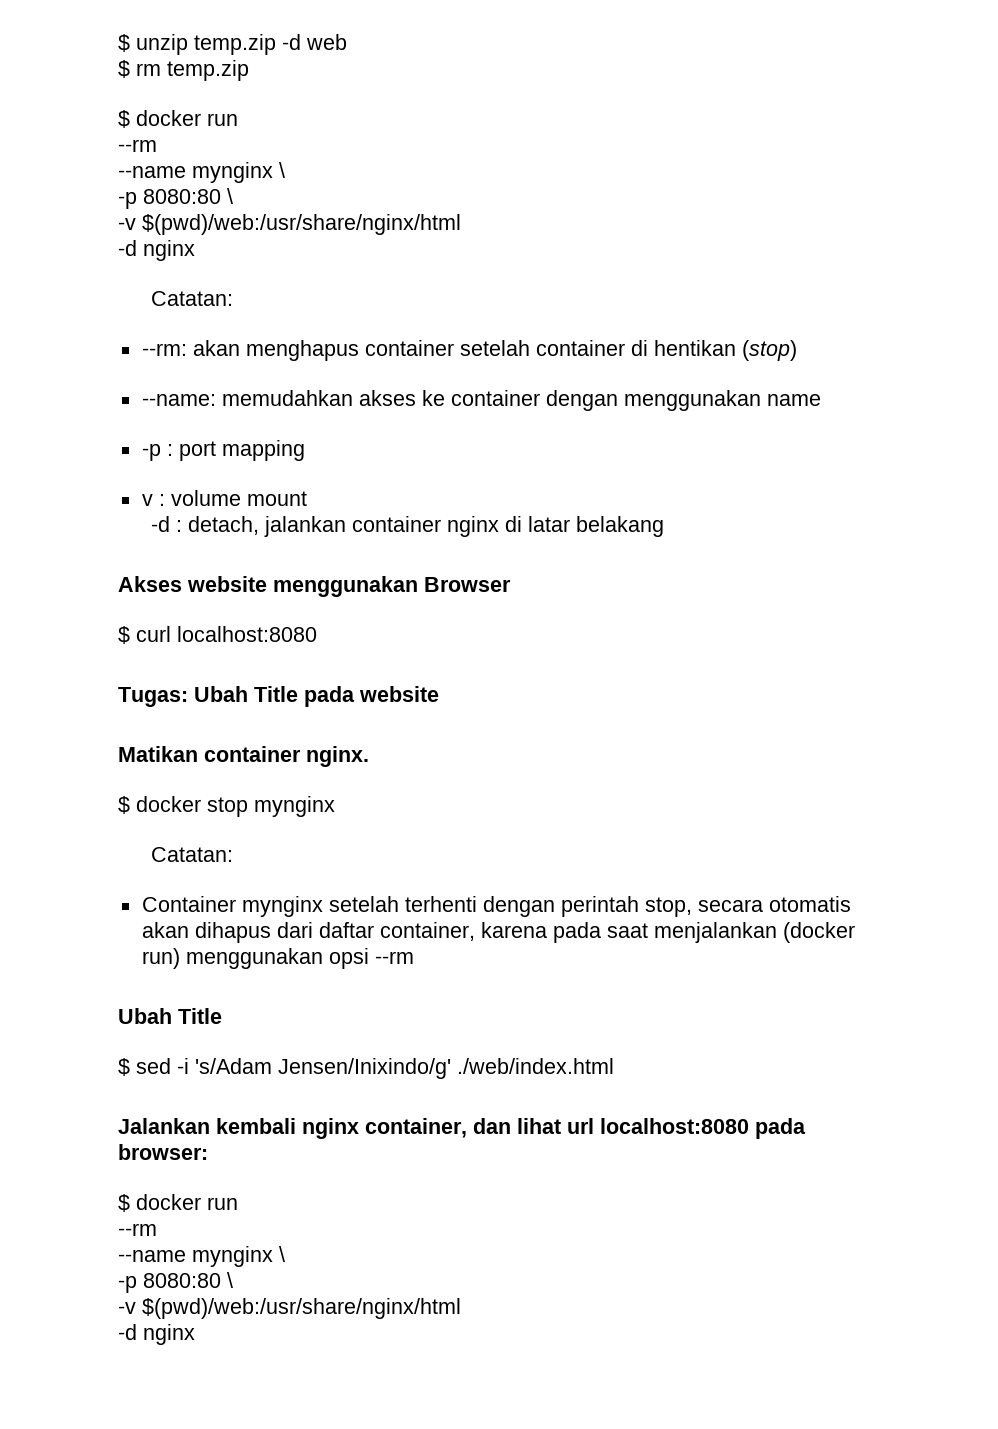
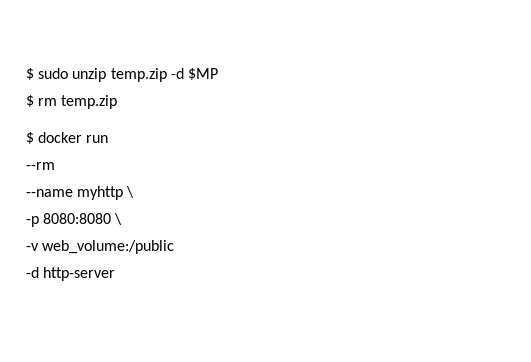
[118,34,130,52] $ -> [26,68,69,80] $ sudo
[306,34,347,50] web -> [187,68,218,80] $MP
[192,162,285,183] [118,188,233,209] [118,214,461,235] [118,240,195,261] [151,291,234,306] [141,340,797,361] [141,390,821,411] [141,440,305,461] [141,490,307,506] [151,516,665,537] [118,576,511,597] [118,626,317,644] [118,686,439,707] [118,746,369,767] [118,796,335,817] [151,847,234,862] [141,896,851,917] [141,922,855,943] [141,948,414,969] [118,1008,222,1024] [118,1058,614,1079] [118,1118,806,1139] [118,1144,208,1160] [118,1194,238,1212] [118,1223,157,1236] [118,1246,285,1267] [118,1272,233,1293] [118,1298,461,1319] [118,1324,195,1345] mynginx \ // -p 8080:80 \ // -v $(pwd)/web:/usr/share/nginx/html // -d nginx // Catatan: // --rm: akan menghapus container setelah container di hentikan (stop) // --name: memudahkan akses ke container dengan menggunakan name // -p : port mapping // v : volume mount // -d : detach, jalankan container nginx di latar belakang // Akses website menggunakan Browser // $ curl localhost:8080 // Tugas: Ubah Title pada website // Matikan container nginx. // $ docker stop mynginx // Catatan: // Container mynginx setelah terhenti dengan perintah stop, secara otomatis akan dihapus dari daftar container, karena pada saat menjalankan (docker run) menggunakan opsi --rm // Ubah Title // $ sed -i 's/Adam Jensen/Inixindo/g' ./web/index.html // Jalankan kembali nginx container, dan lihat url localhost:8080 pada browser: // $ docker run // --rm // --name mynginx \ // -p 8080:80 \ // -v $(pwd)/web:/usr/share/nginx/html // -d nginx -> [77,186,135,200] [26,213,123,227] [26,240,175,254] [26,267,116,281] myhttp \ // -p 8080:8080 \ // -v web_volume:/public // -d http-server

